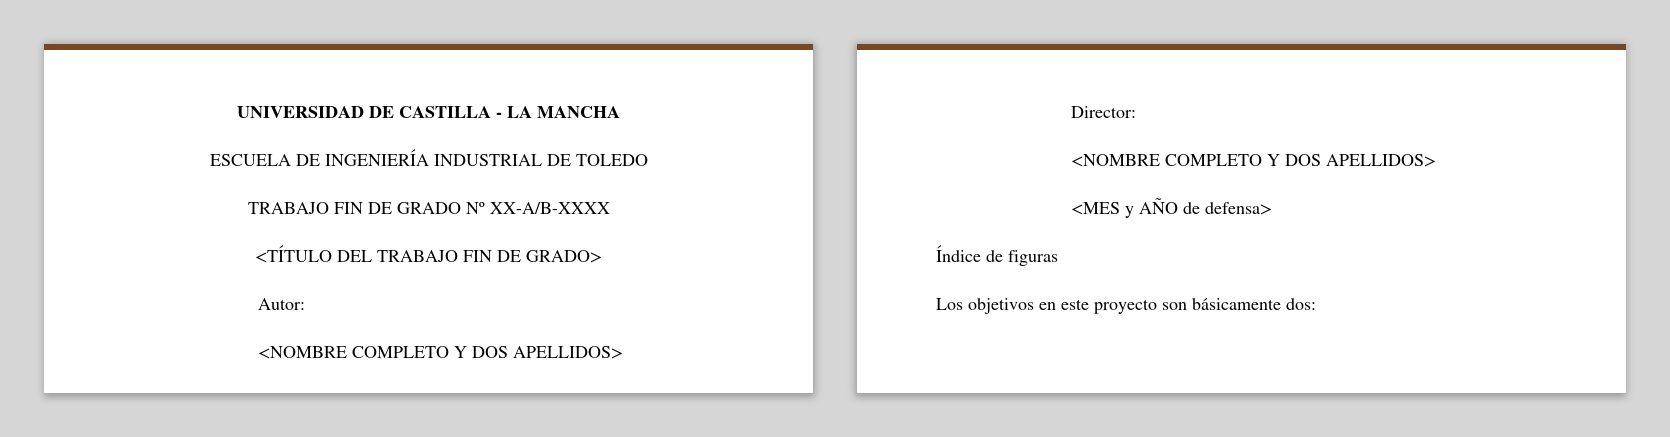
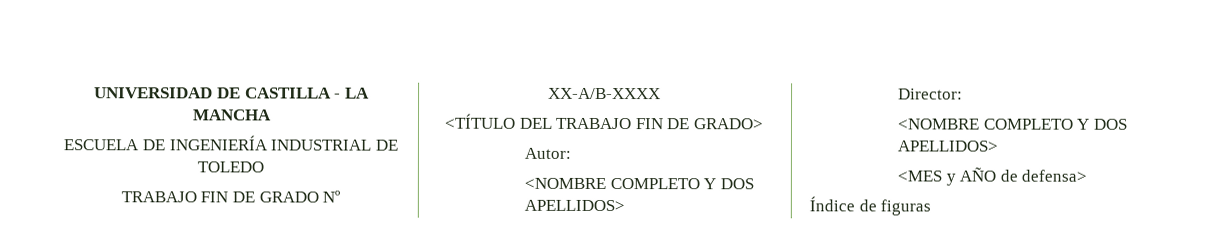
[936,298,1316,314] // Los objetivos en este proyecto son básicamente dos: -> (932, 207) none

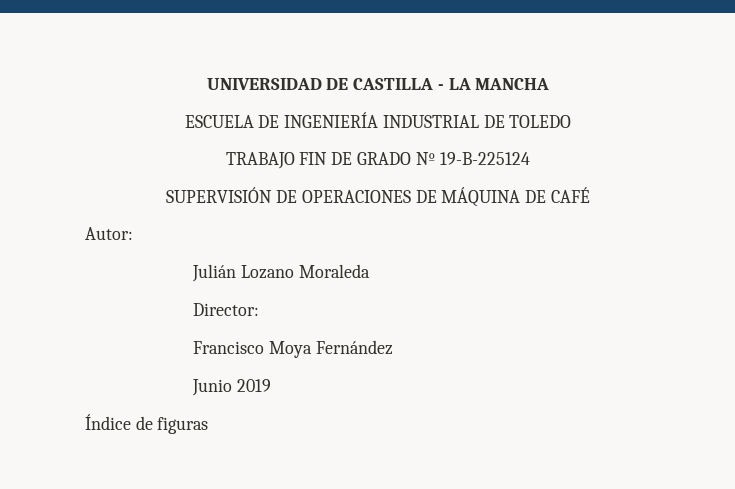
[548,87,661,100] [444,113,764,130] [524,147,572,159] [524,177,754,190] [524,199,626,212] [898,88,964,100] [897,118,1128,130] [897,140,999,152] [897,167,1088,186] XX-A/B-XXXX // <TÍTULO DEL TRABAJO FIN DE GRADO> // Autor: // <NOMBRE COMPLETO Y DOS APELLIDOS> // Director: // <NOMBRE COMPLETO Y DOS APELLIDOS> // <MES y AÑO de defensa> -> [440,152,531,165] [166,187,590,207] [85,227,133,240] [192,264,370,282] [193,303,260,316] [193,340,393,358] [192,379,271,396] 19-B-225124 // SUPERVISIÓN DE OPERACIONES DE MÁQUINA DE CAFÉ // Autor: // Julián Lozano Moraleda // Director: // Francisco Moya Fernández // Junio 2019

